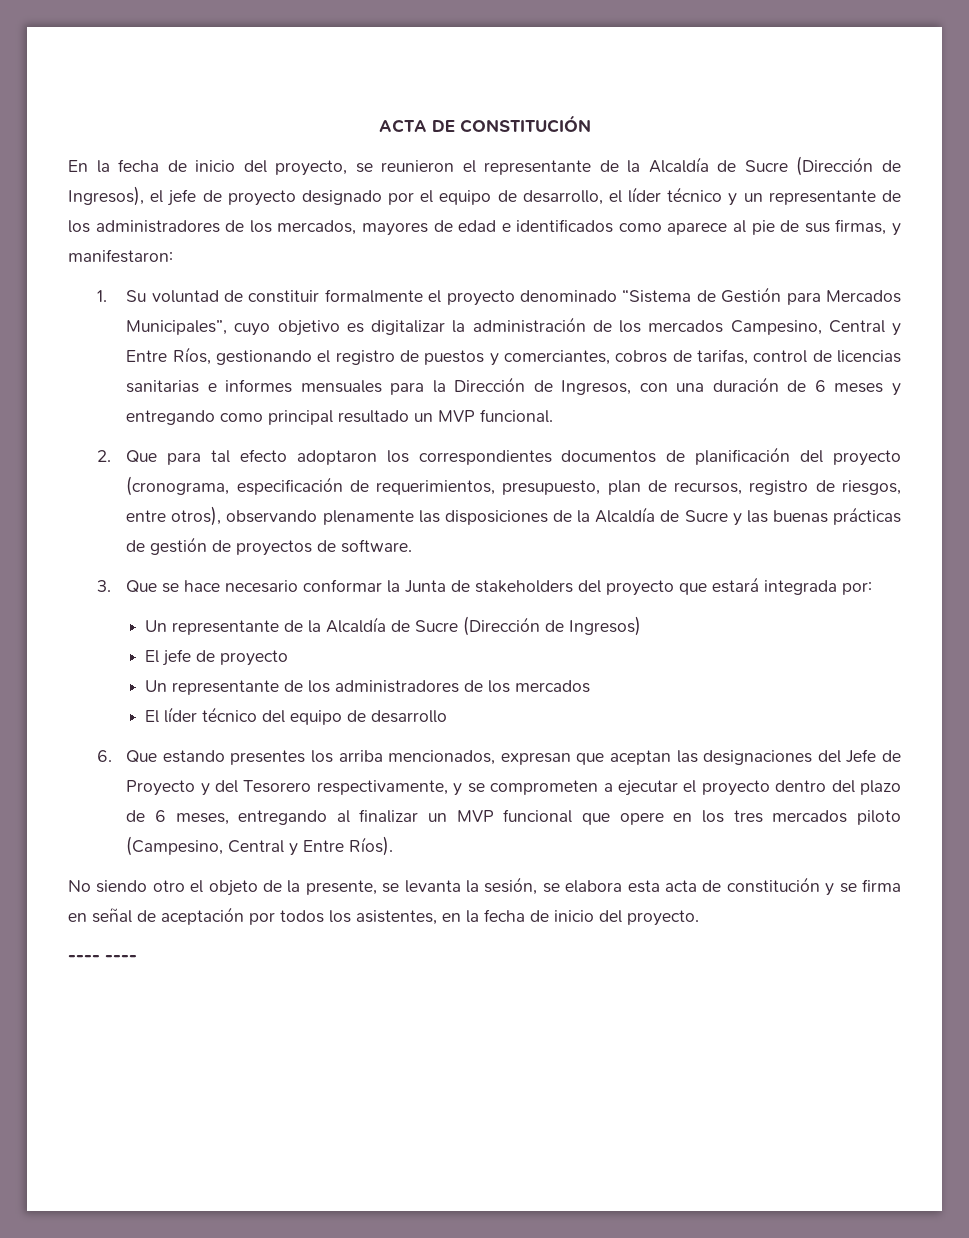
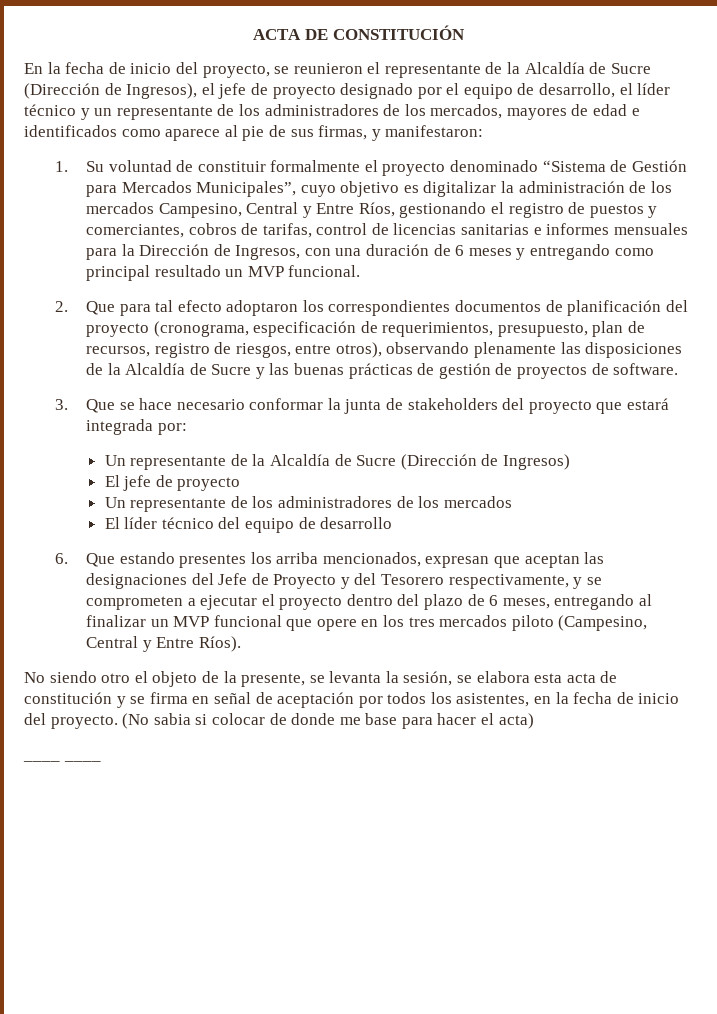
[405,580,447,593] Junta -> [344,399,382,414] junta
[68,955,137,962] // ---- ---- -> [122,713,534,729] [23,760,101,762] (No sabia si colocar de donde me base para hacer el acta) // ____ ____

